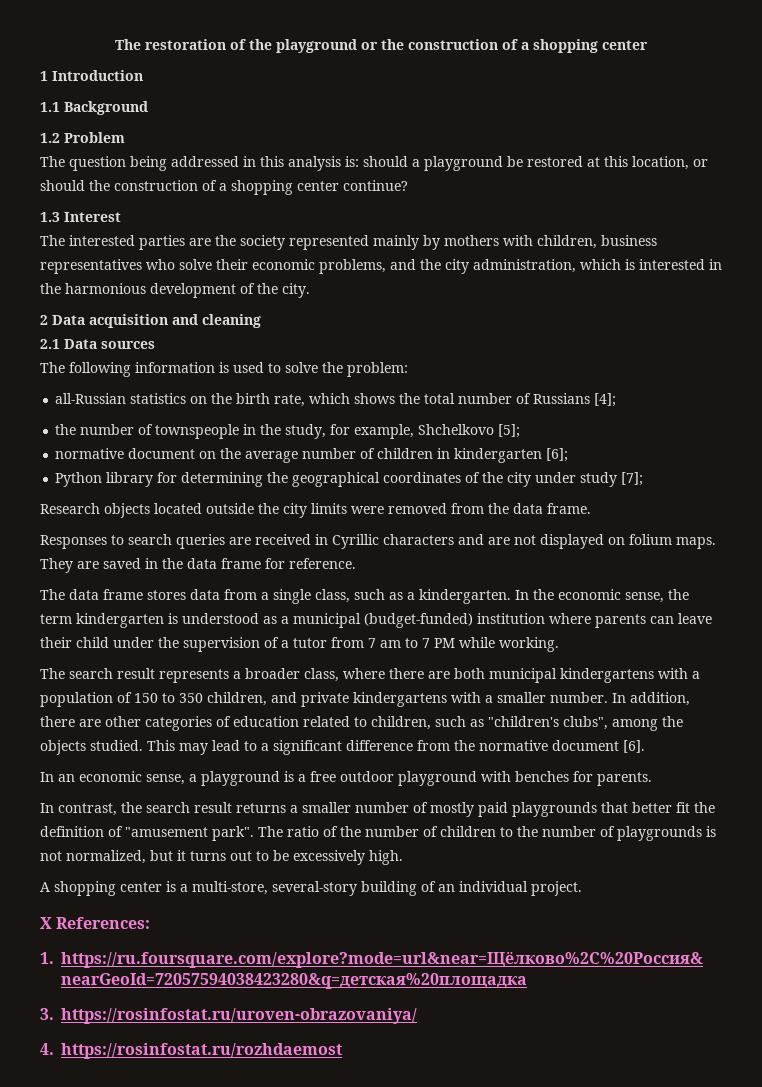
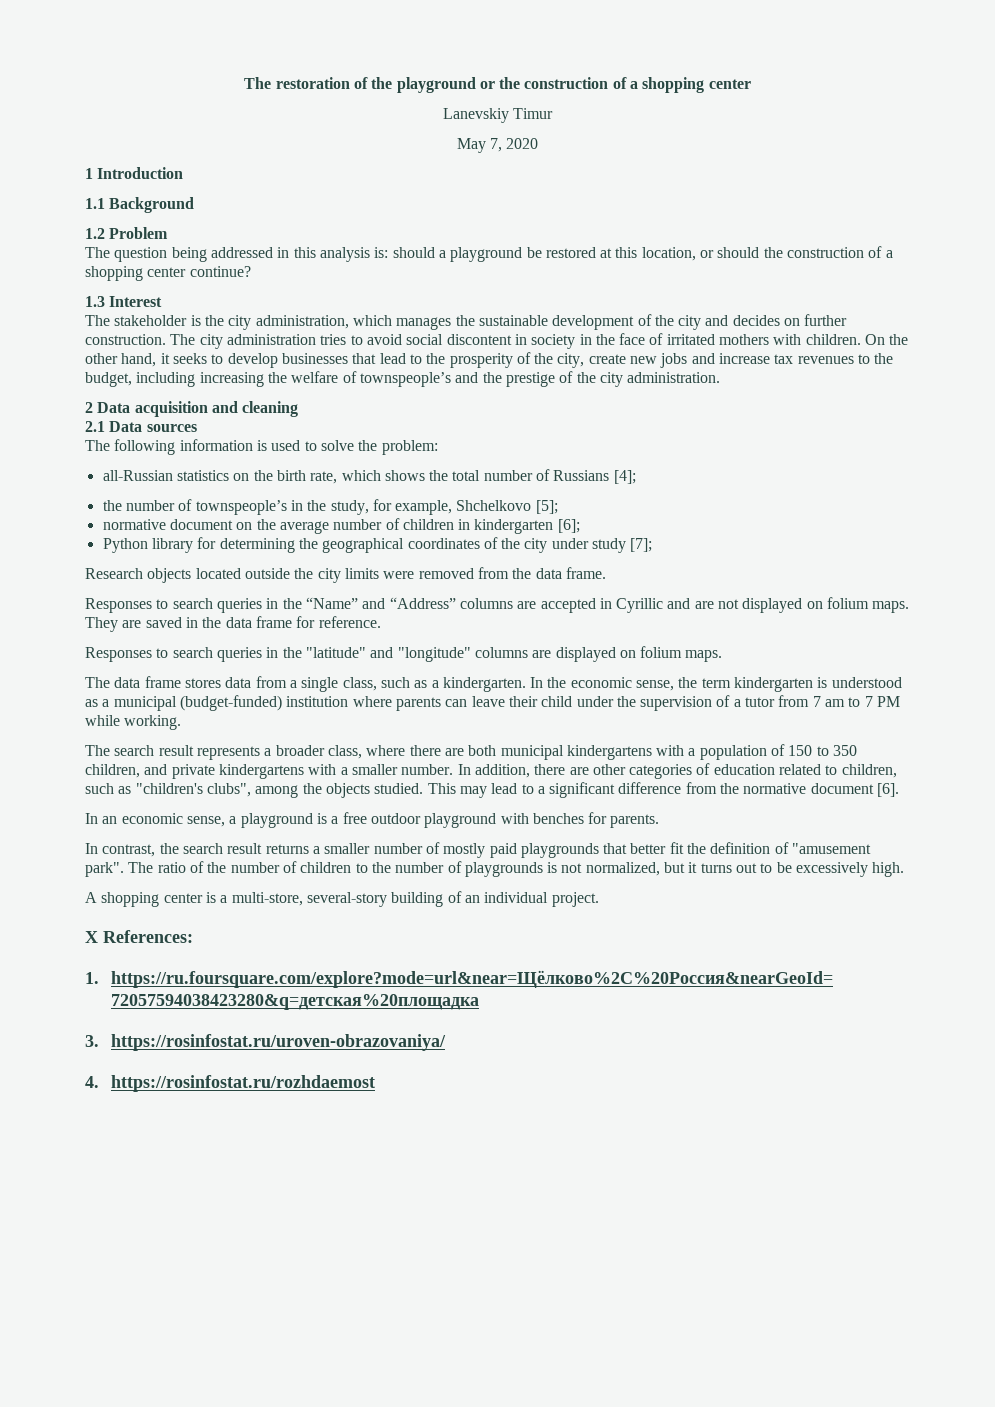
(648, 45) none -> [442,108,554,123] [456,138,539,153] // Lanevskiy Timur // May 7, 2020
[69,235,657,250] [40,259,722,274] [40,283,310,298] interested parties are the society represented mainly by mothers with children, business representatives who solve their economic problems, and the city administration, which is interested in the harmonious development of the city. -> [114,314,848,330] [85,333,909,349] [85,352,894,368] [85,371,721,387] stakeholder is the city administration, which manages the sustainable development of the city and decides on further construction. The city administration tries to avoid social discontent in society in the face of irritated mothers with children. On the other hand, it seeks to develop businesses that lead to the prosperity of the city, create new jobs and increase tax revenues to the budget, including increasing the welfare of townspeople’s and the prestige of the city administration.
[155,424,240,439] townspeople -> [195,500,287,515] townspeople’s
[229,534,311,545] are received -> [266,597,596,613] in the “Name” and “Address” columns are accepted
[383,534,454,545] characters -> (664, 605) none
(356, 563) none -> [85,646,723,662] // Responses to search queries in the "latitude" and "longitude" columns are displayed on folium maps.

